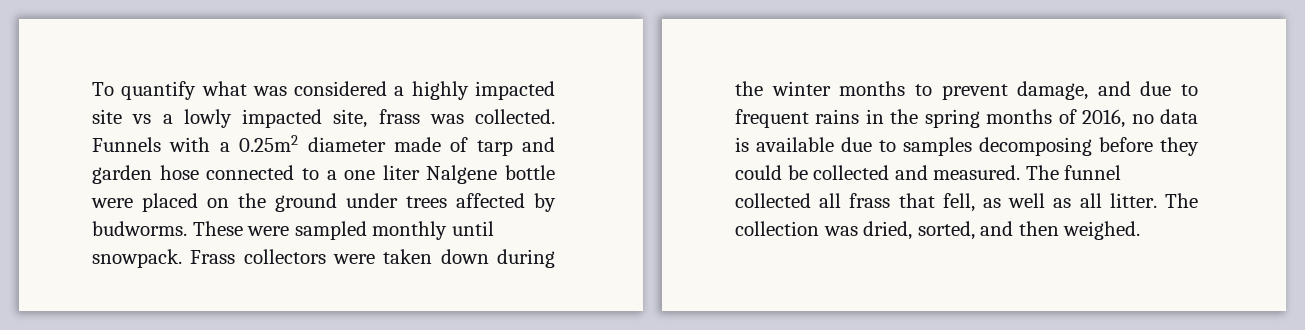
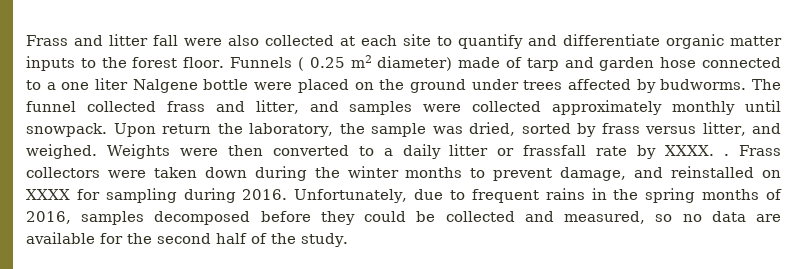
[92,81,555,100] [92,109,555,128] [92,135,386,152] To quantify what was considered a highly impacted site vs a lowly impacted site, frass was collected. Funnels with a 0.25m2 diameter -> [26,34,782,49] [26,55,453,71] Frass and litter fall were also collected at each site to quantify and differentiate organic matter inputs to the forest floor. Funnels ( 0.25 m2 diameter)
[192,221,494,240] [92,249,182,268] These were sampled monthly until snowpack. -> [752,79,781,90] [26,100,782,115] [26,122,781,137] [26,144,730,159] The funnel collected frass and litter, and samples were collected approximately monthly until snowpack. Upon return the laboratory, the sample was dried, sorted by frass versus litter, and weighed. Weights were then converted to a daily litter or frassfall rate by XXXX. .
(1131, 88) none -> [671,166,781,178] [26,188,408,203] reinstalled on XXXX for sampling during 2016. Unfortunately,
[1131,109,1198,124] [735,137,1092,156] no data is available due to samples decomposing -> [81,211,251,225] samples decomposed
[933,165,1122,180] [735,193,1198,212] [735,221,1141,240] measured. The funnel collected all frass that fell, as well as all litter. The collection was dried, sorted, and then weighed. -> [564,211,782,224] [26,232,348,247] measured, so no data are available for the second half of the study.

